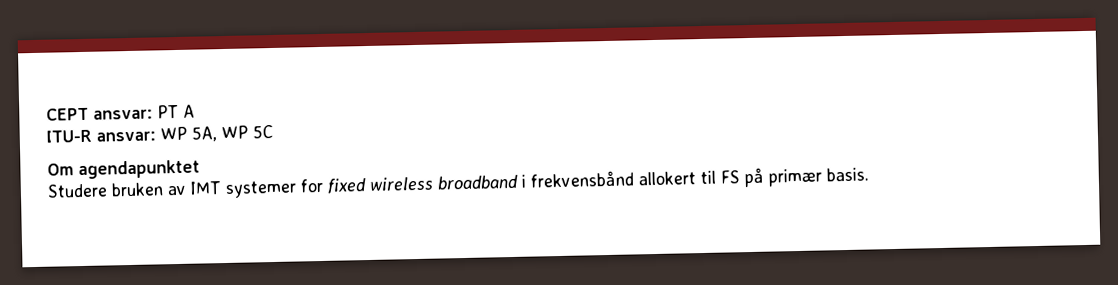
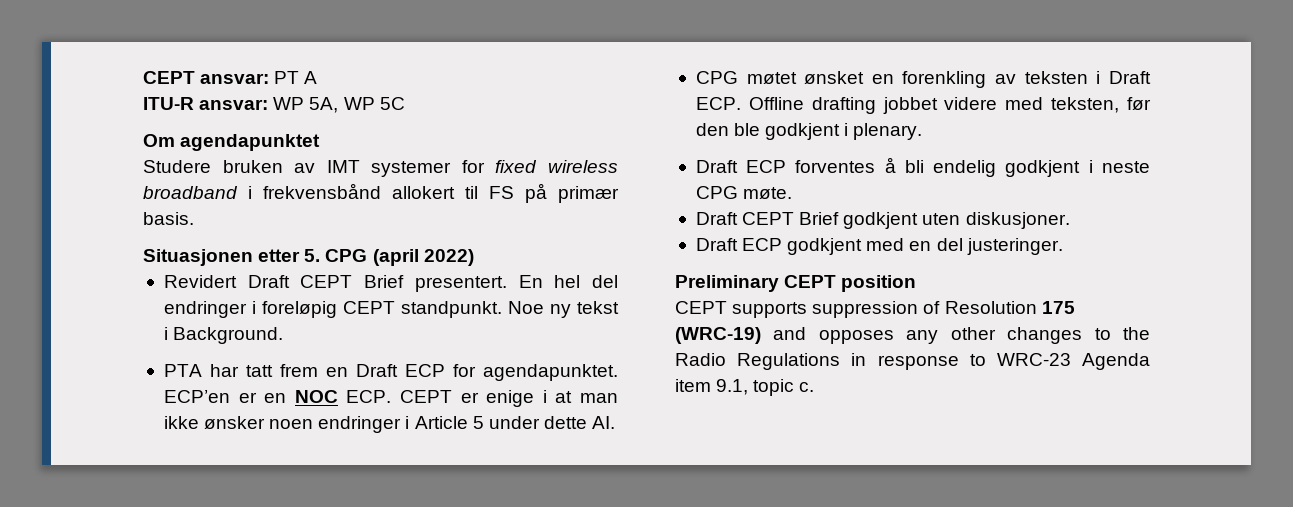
(869, 174) none -> [143,249,474,266] [163,275,618,292] [163,301,619,318] [163,327,284,344] [163,364,618,381] [163,390,619,407] [163,416,616,433] [695,71,1151,88] [695,97,1151,114] [695,123,923,140] [695,157,1150,177] [695,186,793,199] [695,212,1070,229] [695,238,1063,255] [675,275,917,292] [675,301,1075,318] [675,327,1150,344] [675,353,1150,370] [675,379,815,396] // Situasjonen etter 5. CPG (april 2022) // Revidert Draft CEPT Brief presentert. En hel del endringer i foreløpig CEPT standpunkt. Noe ny tekst i Background. // PTA har tatt frem en Draft ECP for agendapunktet. ECP’en er en NOC ECP. CEPT er enige i at man ikke ønsker noen endringer i Article 5 under dette AI. // CPG møtet ønsket en forenkling av teksten i Draft ECP. Offline drafting jobbet videre med teksten, før den ble godkjent i plenary. // Draft ECP forventes å bli endelig godkjent i neste CPG møte. // Draft CEPT Brief godkjent uten diskusjoner. // Draft ECP godkjent med en del justeringer. // Preliminary CEPT position // CEPT supports suppression of Resolution 175 (WRC-19) and opposes any other changes to the Radio Regulations in response to WRC-23 Agenda item 9.1, topic c.

